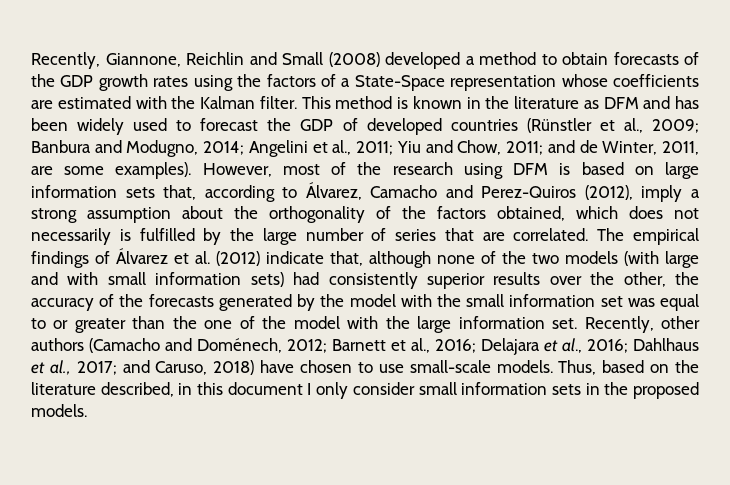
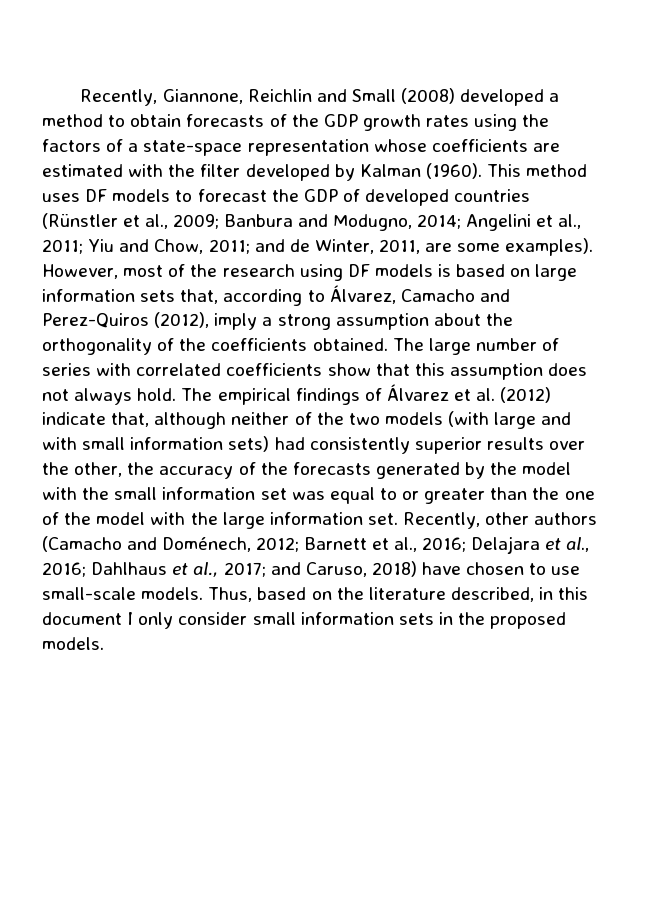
[354,75,445,91] State-Space -> [143,140,243,156] state-space
[200,96,699,109] [31,118,168,135] Kalman filter. This method is known in the literature as DFM and has been widely used -> [200,163,588,181] [42,189,171,202] filter developed by Kalman (1960). This method uses DF models
[513,163,549,175] DFM -> [347,264,433,277] DF models
[437,206,699,221] [31,228,589,245] factors obtained, which does not necessarily is fulfilled by the large number of series that are correlated. -> [211,338,560,355] [42,363,588,380] [42,388,177,405] coefficients obtained. The large number of series with correlated coefficients show that this assumption does not always hold.
[369,251,475,268] although none -> [154,412,290,429] although neither

